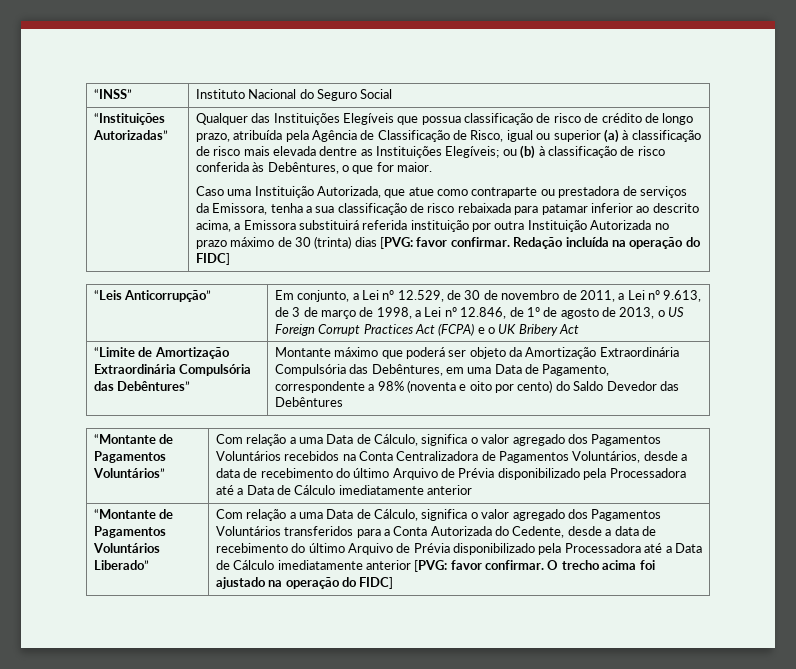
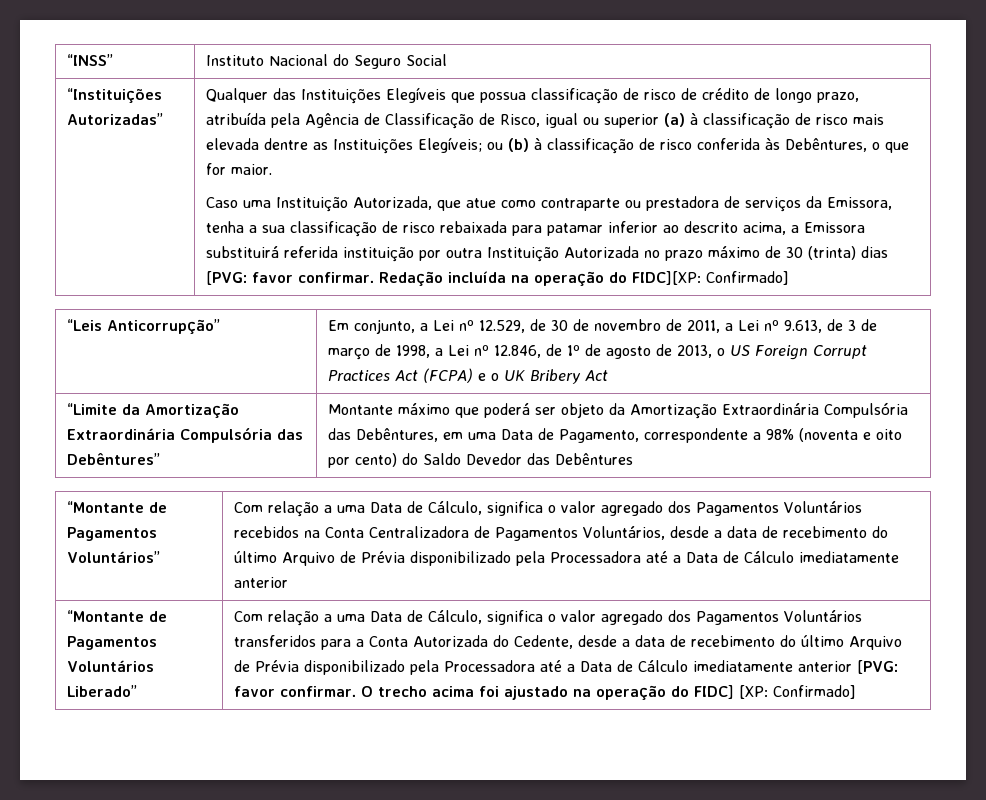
[195,253,230,265] FIDC] -> [631,271,789,285] FIDC][XP: Confirmado]
[138,347,153,357] de -> [121,404,140,415] da
(394, 583) none -> [738,685,856,699] [XP: Confirmado]

